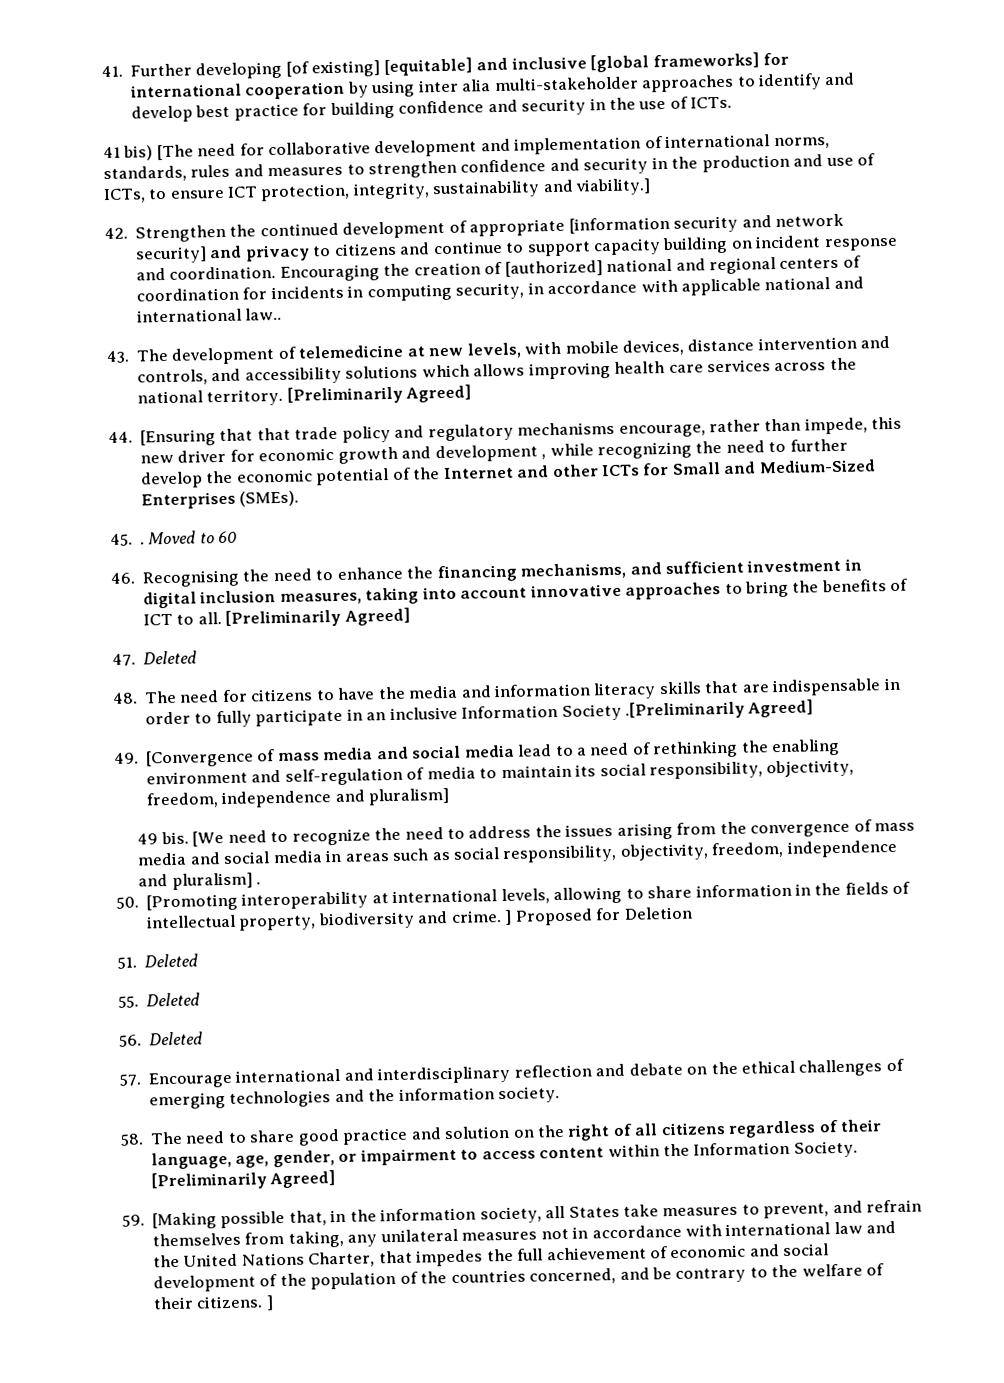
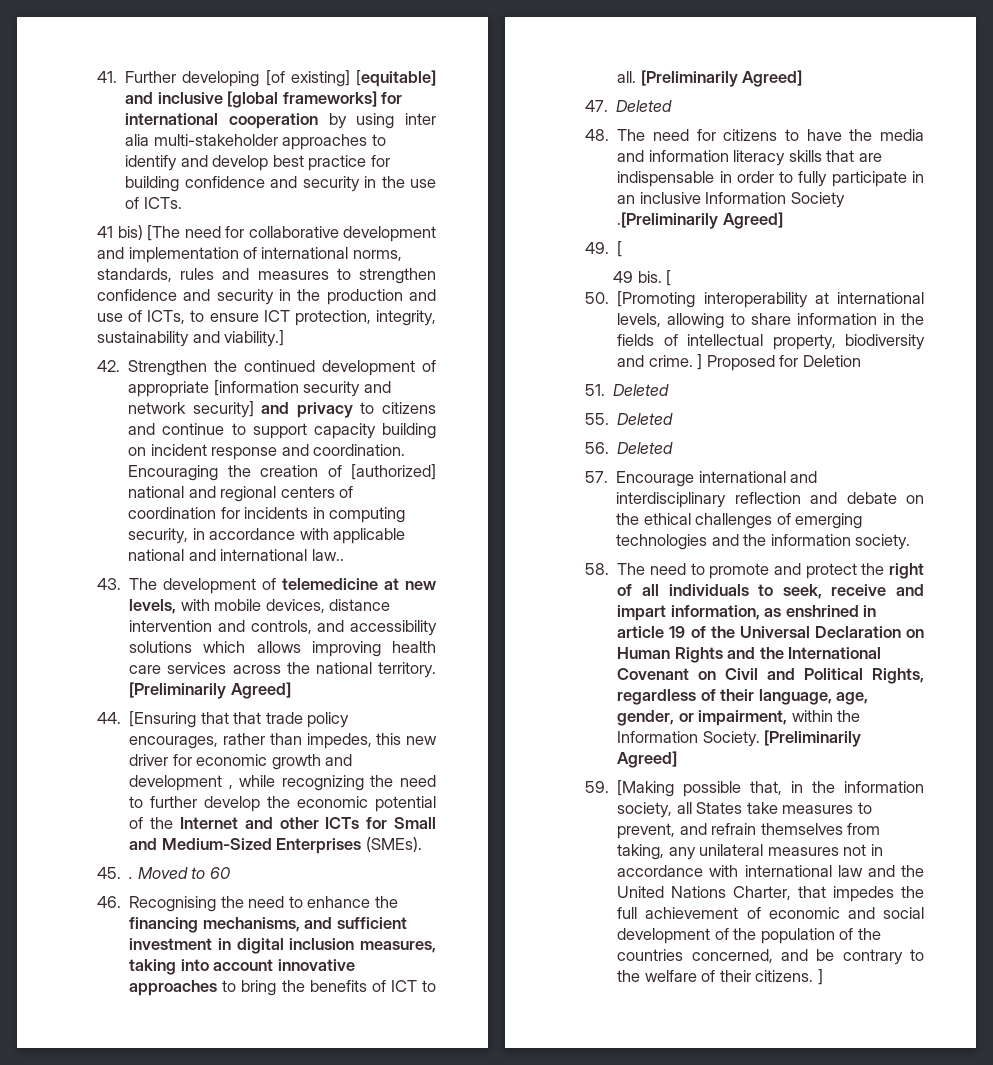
[394,421,706,442] and regulatory mechanisms encourage, -> [129,736,219,749] encourages,
[804,417,868,435] impede, -> [306,733,372,749] impedes,
[145,738,841,768] [145,759,855,786] [145,787,451,809] [137,819,916,847] [137,839,898,866] [138,872,262,890] [Convergence of mass media and social media lead to a need of rethinking the enabling environment and self-regulation of media to maintain its social responsibility, objectivity, freedom, independence and pluralism] // 49 bis. [We need to recognize the need to address the issues arising from the convergence of mass media and social media in areas such as social responsibility, objectivity, freedom, independence and pluralism] . -> [617,241,623,257] [613,270,671,286] [ // 49 bis. [
[249,1122,725,1146] share good practice and solution on the right of all citizens -> [709,563,924,579] [617,584,924,599] [617,605,877,621] [617,626,924,638] [617,647,882,663] [617,668,924,684] promote and protect the right of all individuals to seek, receive and impart information, as enshrined in article 19 of the Universal Declaration on Human Rights and the International Covenant on Civil and Political Rights,
[359,1147,605,1166] impairment to access content -> [698,710,788,726] impairment,

